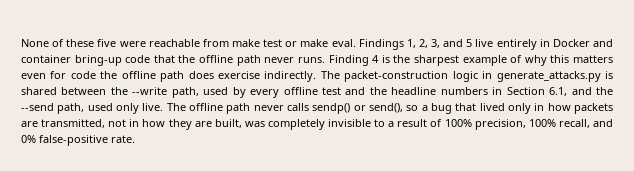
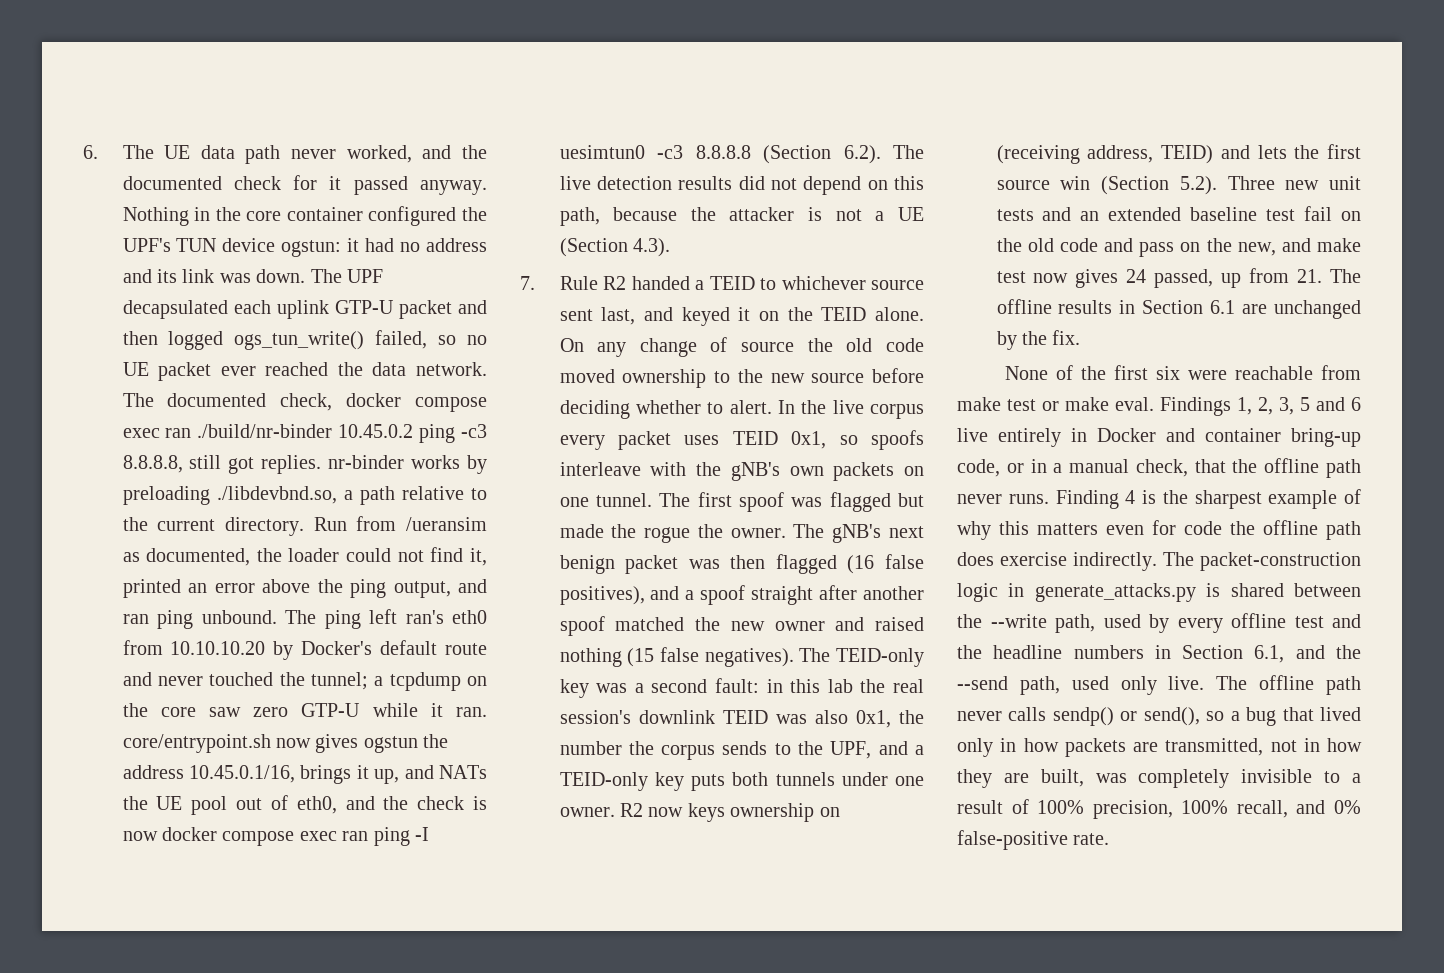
[21,39,117,47] None of these five -> [83,145,487,164] [122,175,487,195] [122,206,488,226] [122,238,487,257] [122,269,383,283] [122,300,487,319] [122,330,487,350] [122,362,487,381] [122,393,487,412] [122,424,487,443] [122,455,488,474] [122,486,487,505] [122,516,487,536] [122,547,487,566] [122,579,487,598] [122,609,487,629] [122,640,487,660] [122,672,487,691] [122,703,488,717] [122,734,449,753] [122,765,488,784] [122,795,487,815] [122,827,429,846] [559,145,924,164] [559,176,924,195] [559,207,924,226] [559,238,670,257] [520,276,924,290] [559,307,924,326] [559,337,924,357] [559,368,924,388] [559,400,924,419] [559,430,924,450] [559,462,924,481] [559,492,924,512] [559,524,924,543] [559,554,924,574] [559,585,924,605] [559,616,924,636] [559,647,924,667] [559,678,924,698] [559,710,924,728] [559,741,924,760] [559,772,924,791] [559,803,840,822] [996,144,1361,164] [996,176,1361,195] [996,206,1361,221] [996,238,1361,257] [996,268,1361,288] [996,299,1361,319] [996,330,1081,350] [1004,365,1180,380] 6. The UE data path never worked, and the documented check for it passed anyway. Nothing in the core container configured the UPF's TUN device ogstun: it had no address and its link was down. The UPF decapsulated each uplink GTP-U packet and then logged ogs_tun_write() failed, so no UE packet ever reached the data network. The documented check, docker compose exec ran ./build/nr-binder 10.45.0.2 ping -c3 8.8.8.8, still got replies. nr-binder works by preloading ./libdevbnd.so, a path relative to the current directory. Run from /ueransim as documented, the loader could not find it, printed an error above the ping output, and ran ping unbound. The ping left ran's eth0 from 10.10.10.20 by Docker's default route and never touched the tunnel; a tcpdump on the core saw zero GTP-U while it ran. core/entrypoint.sh now gives ogstun the address 10.45.0.1/16, brings it up, and NATs the UE pool out of eth0, and the check is now docker compose exec ran ping -I uesimtun0 -c3 8.8.8.8 (Section 6.2). The live detection results did not depend on this path, because the attacker is not a UE (Section 4.3). // 7. Rule R2 handed a TEID to whichever source sent last, and keyed it on the TEID alone. On any change of source the old code moved ownership to the new source before deciding whether to alert. In the live corpus every packet uses TEID 0x1, so spoofs interleave with the gNB's own packets on one tunnel. The first spoof was flagged but made the rogue the owner. The gNB's next benign packet was then flagged (16 false positives), and a spoof straight after another spoof matched the new owner and raised nothing (15 false negatives). The TEID-only key was a second fault: in this lab the real session's downlink TEID was also 0x1, the number the corpus sends to the UPF, and a TEID-only key puts both tunnels under one owner. R2 now keys ownership on (receiving address, TEID) and lets the first source win (Section 5.2). Three new unit tests and an extended baseline test fail on the old code and pass on the new, and make test now gives 24 passed, up from 21. The offline results in Section 6.1 are unchanged by the fix. // None of the first six
[443,39,473,47] and 5 -> [1300,397,1361,411] 5 and 6
[125,55,151,63] code -> [957,459,1188,477] code, or in a manual check,

